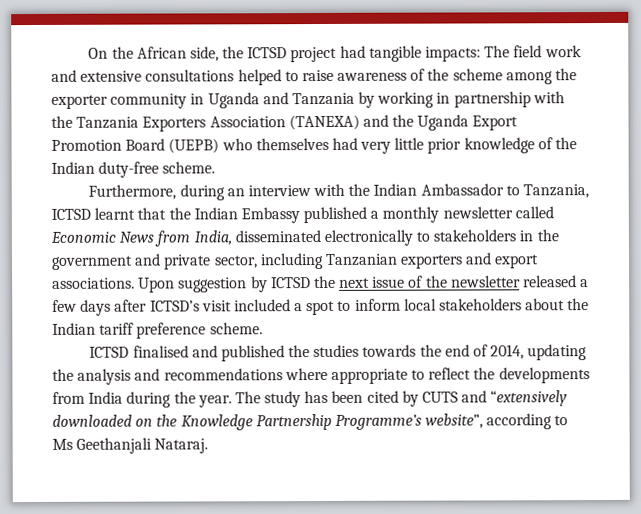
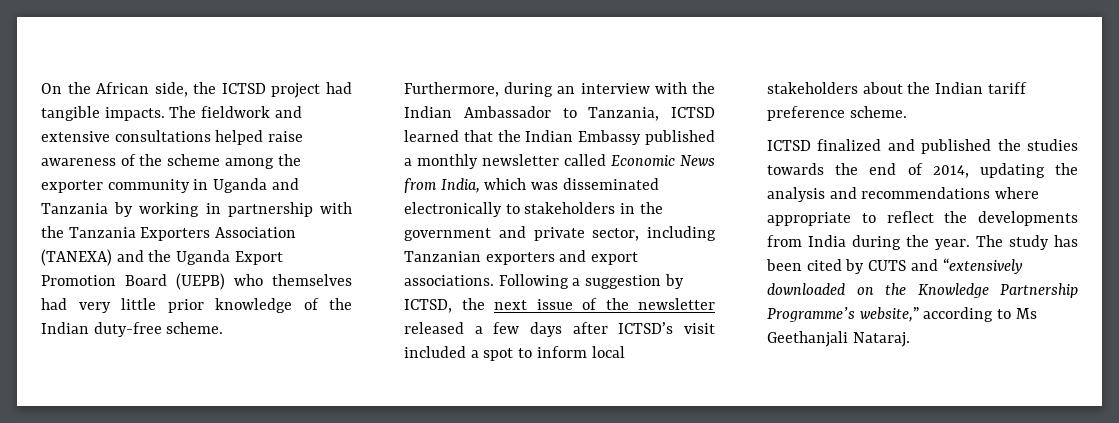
[424,45,582,62] impacts: The field work -> [104,106,271,121] impacts. The fieldwork
[284,71,299,82] to -> (264, 137) none
[94,207,136,220] learnt -> [404,130,459,142] learned
(232, 238) none -> [484,178,559,190] which was
[138,277,176,293] Upon -> [498,274,581,289] Following a
[270,277,311,289] ICTSD -> [404,299,452,313] ICTSD,
[132,345,189,358] finalised -> [817,139,882,151] finalized
[425,413,484,429] website”, -> [859,307,919,322] website,”

